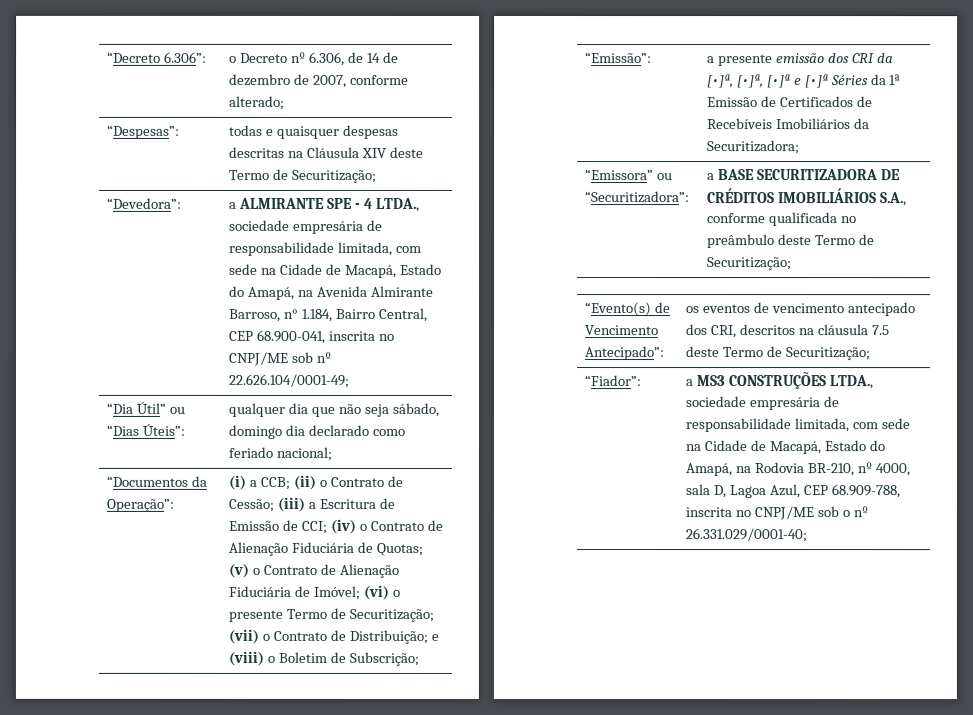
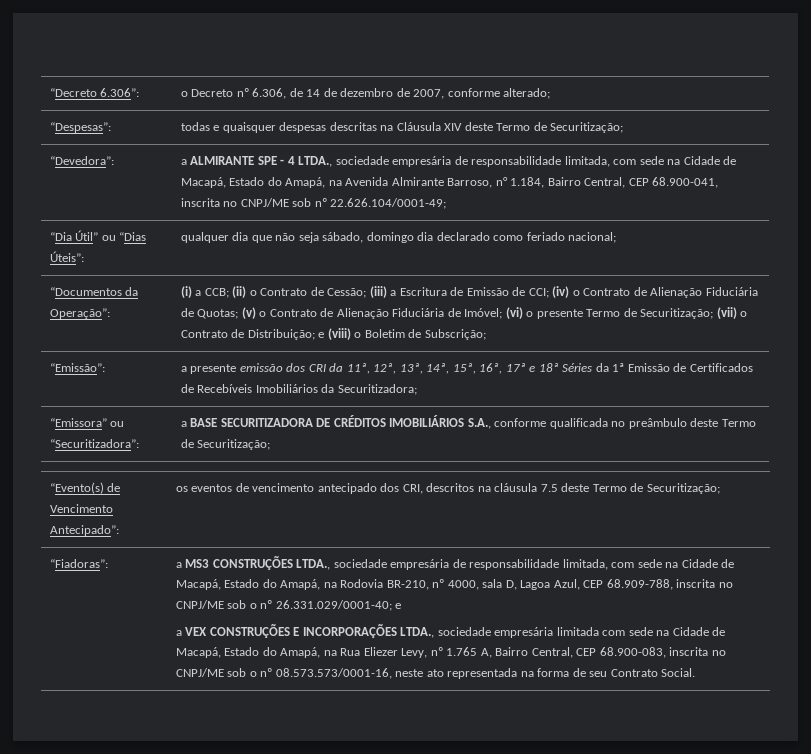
[707,74,829,89] [•]ª, [•]ª, [•]ª e [•]ª -> [346,363,559,374] 11ª, 12ª, 13ª, 14ª, 15ª, 16ª, 17ª e 18ª
[584,375,642,387] “Fiador”: -> [49,559,108,568] “Fiadoras”:
(808, 535) none -> [395,603,402,609] [175,623,726,638] [175,647,726,658] [175,668,696,679] e // a VEX CONSTRUÇÕES E INCORPORAÇÕES LTDA., sociedade empresária limitada com sede na Cidade de Macapá, Estado do Amapá, na Rua Eliezer Levy, nº 1.765 A, Bairro Central, CEP 68.900-083, inscrita no CNPJ/ME sob o nº 08.573.573/0001-16, neste ato representada na forma de seu Contrato Social.

